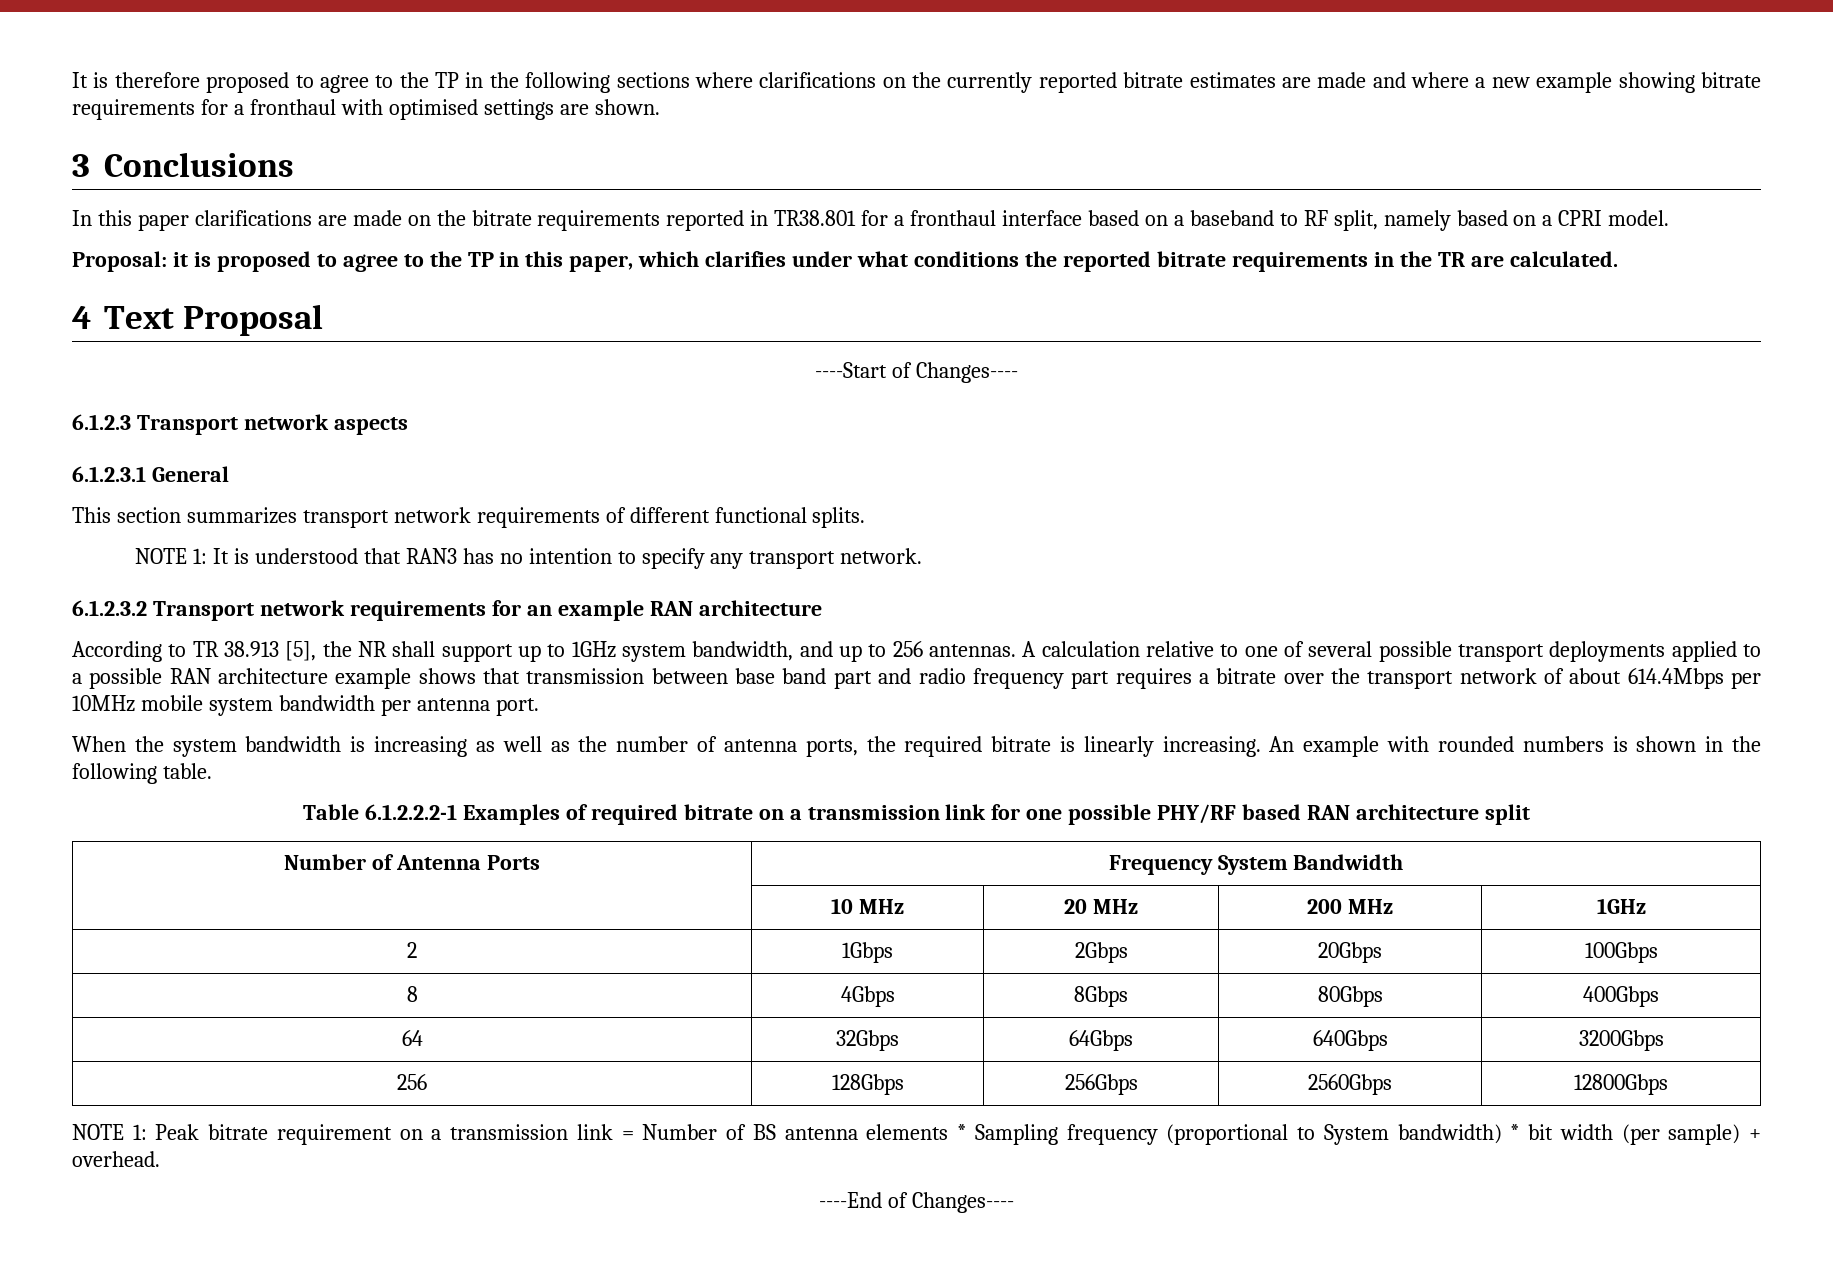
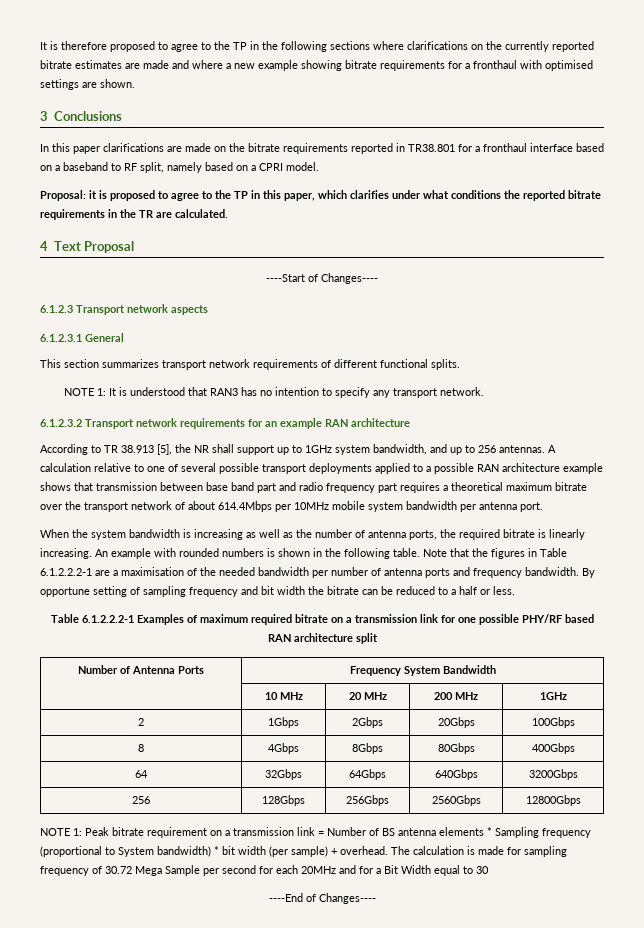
(1209, 678) none -> [451,482,552,491] theoretical maximum
(212, 771) none -> [423,548,567,559] [40,567,595,578] [40,586,515,597] Note that the figures in Table 6.1.2.2.2-1 are a maximisation of the needed bandwidth per number of antenna ports and frequency bandwidth. By opportune setting of sampling frequency and bit width the bitrate can be reduced to a half or less.
(588, 812) none -> [199,614,248,623] maximum
(160, 1159) none -> [391,846,567,857] [40,865,489,876] The calculation is made for sampling frequency of 30.72 Mega Sample per second for each 20MHz and for a Bit Width equal to 30

